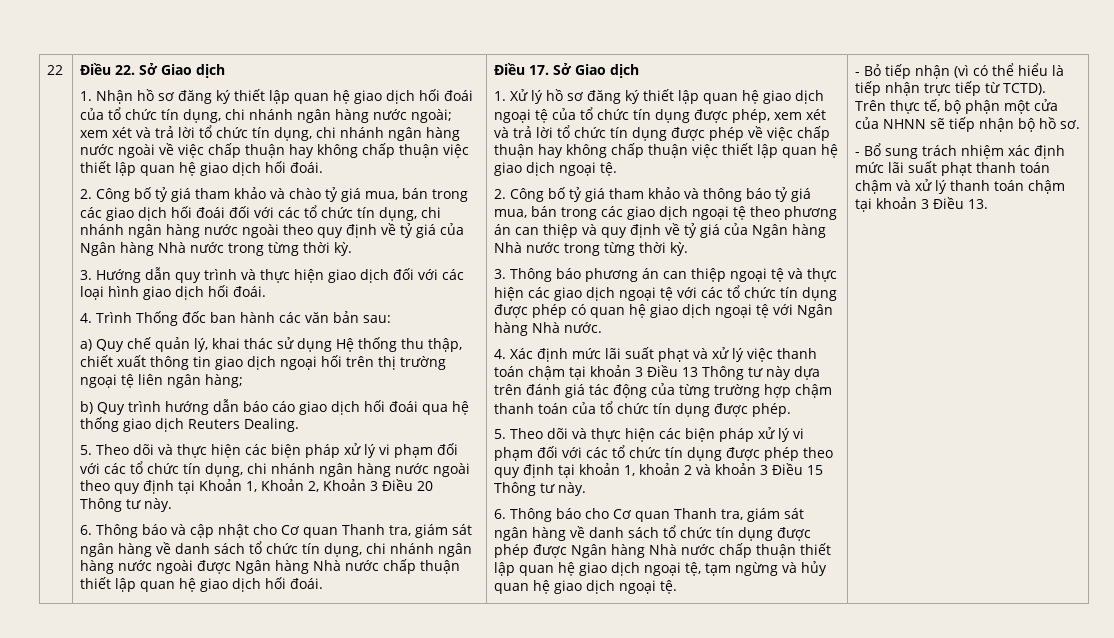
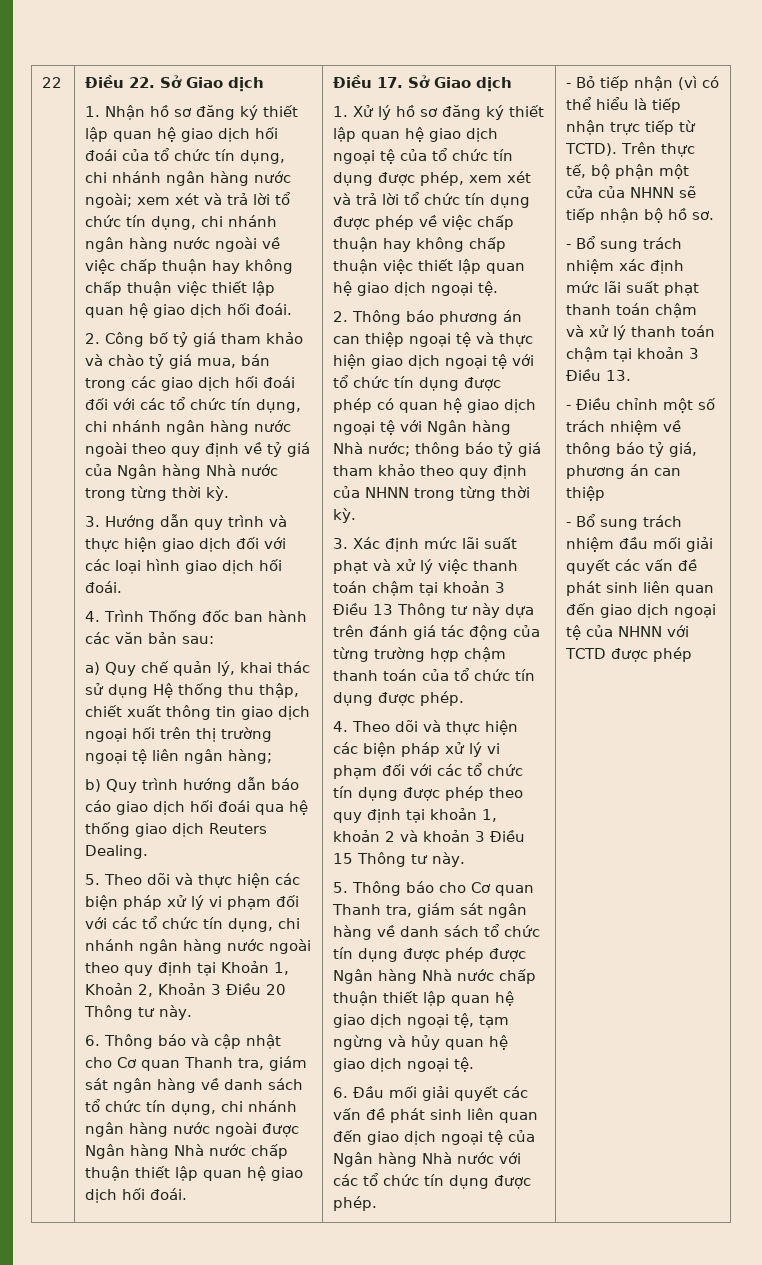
[510,187,812,202] [494,206,838,220] [494,223,827,238] [494,242,689,256] [494,269,507,279] Công bố tỷ giá tham khảo và thông báo tỷ giá mua, bán trong các giao dịch ngoại tệ theo phương án can thiệp và quy định về tỷ giá của Ngân hàng Nhà nước trong từng thời kỳ. // 3. -> (349, 316) none
[528,287,724,301] các giao dịch ngoại tệ với các -> [371,354,535,369] giao dịch ngoại tệ với
[564,322,603,333] [494,349,507,359] nước. // 4. -> [368,442,542,457] [333,464,528,479] [333,486,531,501] [333,508,357,523] [333,538,349,549] nước; thông báo tỷ giá tham khảo theo quy định của NHNN trong từng thời kỳ. // 3.
[494,429,507,439] 5. -> [333,721,349,732] 4.
[494,509,507,519] 6. -> [333,882,349,893] 5.
(678, 587) none -> [333,1086,529,1101] [333,1108,539,1123] [333,1130,536,1145] [333,1152,522,1167] [333,1173,532,1189] [333,1196,378,1211] // 6. Đầu mối giải quyết các vấn đề phát sinh liên quan đến giao dịch ngoại tệ của Ngân hàng Nhà nước với các tổ chức tín dụng được phép.
(989, 204) none -> [566,398,716,413] [566,420,682,435] [566,442,698,457] [566,464,682,479] [566,486,606,501] [566,514,683,530] [566,537,714,552] [566,559,698,574] [566,581,715,596] [566,603,717,618] [566,625,690,640] [565,647,693,662] // - Điều chỉnh một số trách nhiệm về thông báo tỷ giá, phương án can thiệp // - Bổ sung trách nhiệm đầu mối giải quyết các vấn đề phát sinh liên quan đến giao dịch ngoại tệ của NHNN với TCTD được phép

